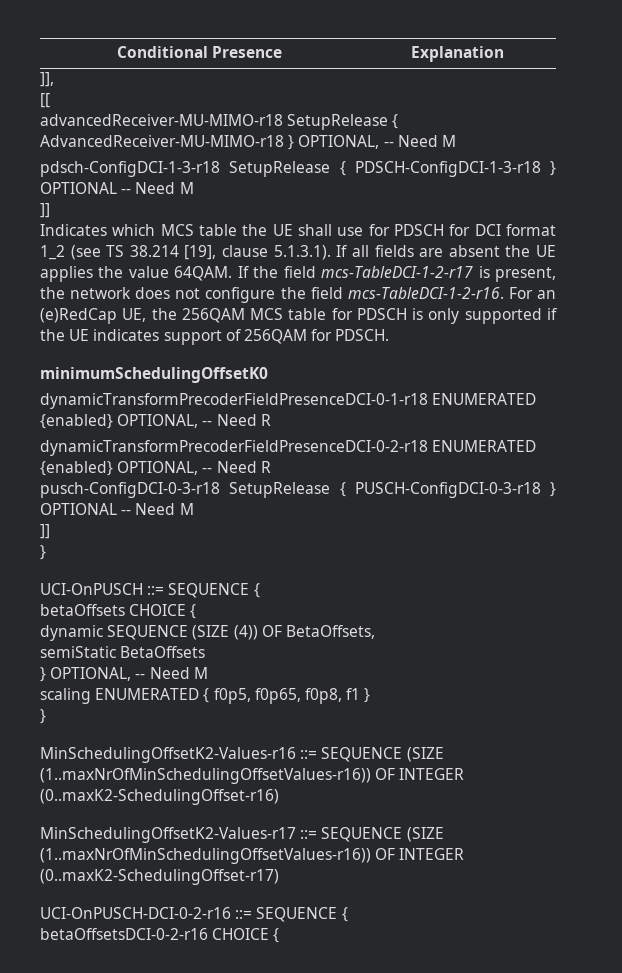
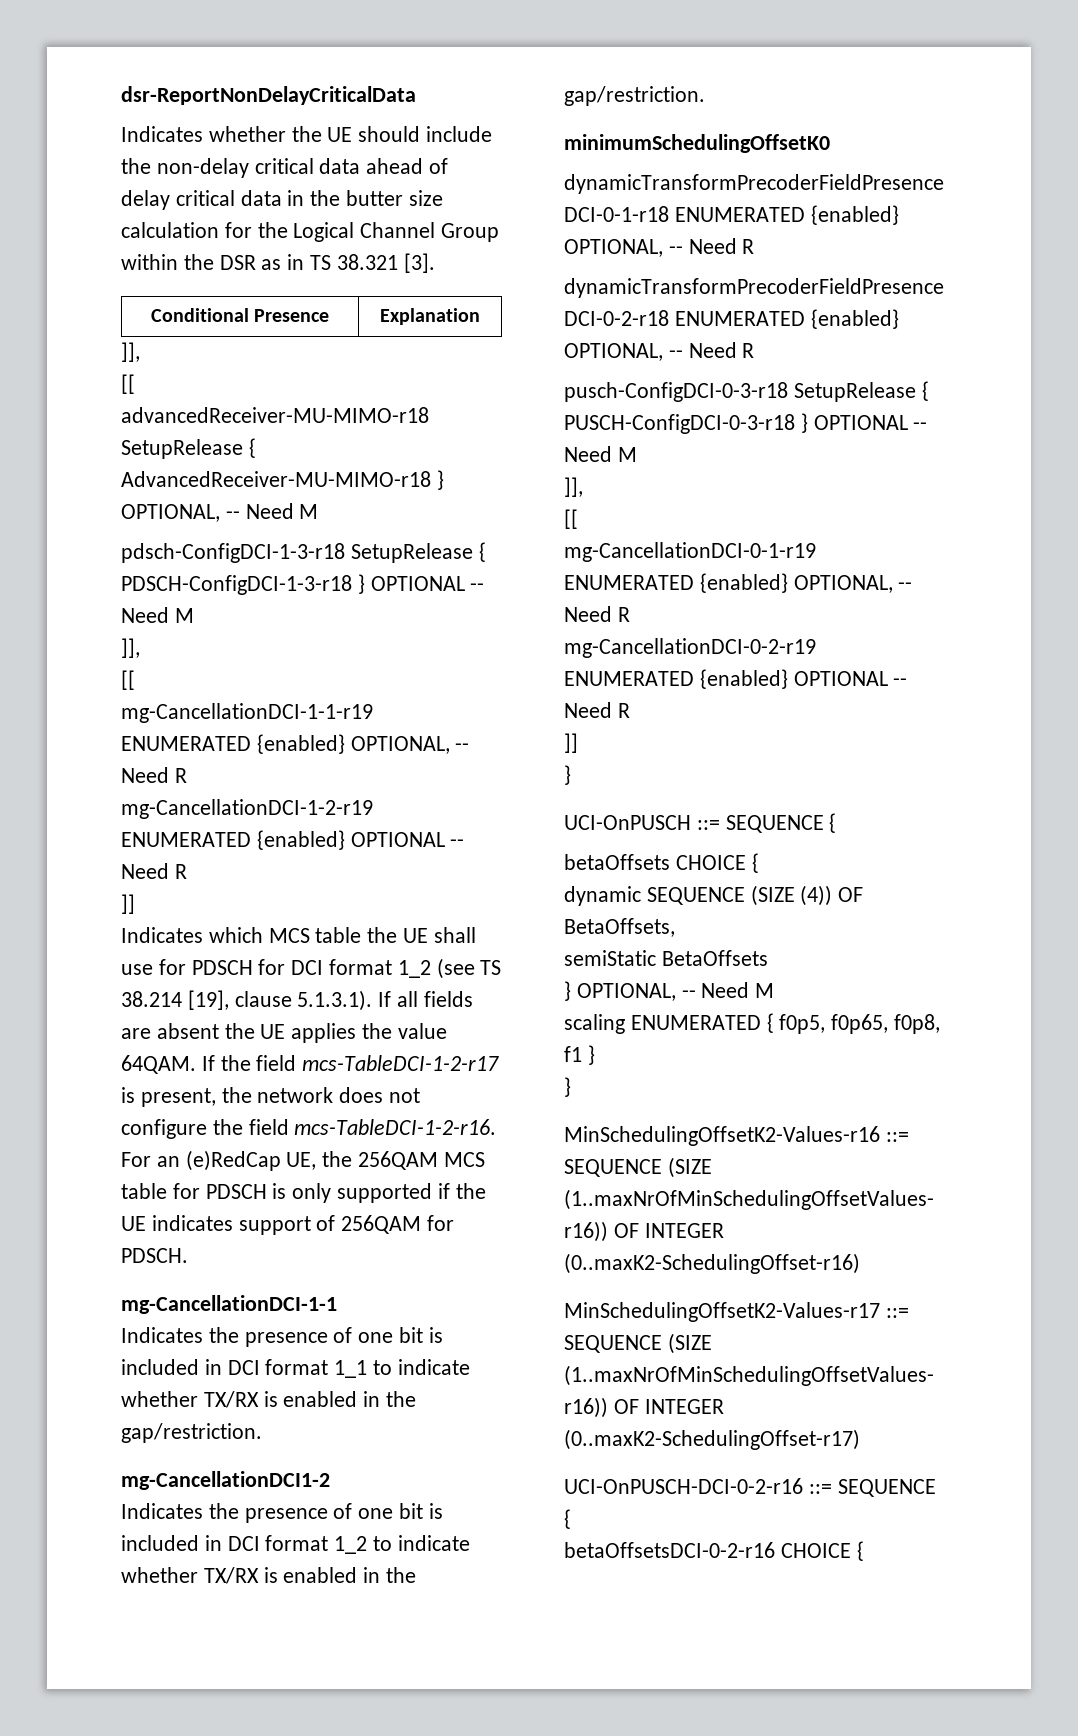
(116, 52) none -> [121,86,416,105] [121,126,493,142] [121,158,449,178] [121,190,443,210] [121,222,500,242] [121,253,435,273] dsr-ReportNonDelayCriticalData // Indicates whether the UE should include the non-delay critical data ahead of delay critical data in the butter size calculation for the Logical Channel Group within the DSR as in TS 38.321 [3]. //
(194, 188) none -> [121,638,140,658] [121,670,135,690] [121,703,373,723] [121,734,470,754] [121,767,187,783] [121,799,373,819] [121,830,465,850] [121,863,187,879] // ]], // [[ // mg-CancellationDCI-1-1-r19 ENUMERATED {enabled} OPTIONAL, -- Need R // mg-CancellationDCI-1-2-r19 ENUMERATED {enabled} OPTIONAL -- Need R
(390, 335) none -> [121,1295,337,1314] [121,1327,443,1347] [121,1359,470,1378] [121,1391,417,1408] [121,1423,262,1443] [121,1471,330,1490] [121,1503,443,1523] [121,1535,470,1554] [121,1567,417,1584] [564,86,705,106] // mg-CancellationDCI-1-1 // Indicates the presence of one bit is included in DCI format 1_1 to indicate whether TX/RX is enabled in the gap/restriction. // mg-CancellationDCI1-2 // Indicates the presence of one bit is included in DCI format 1_2 to indicate whether TX/RX is enabled in the gap/restriction.
(194, 509) none -> [564,477,583,497] [564,509,578,529] [564,542,816,562] [564,573,913,593] [564,606,630,622] [564,638,816,658] [564,669,908,689] [564,702,630,718] // ]], // [[ // mg-CancellationDCI-0-1-r19 ENUMERATED {enabled} OPTIONAL, -- Need R // mg-CancellationDCI-0-2-r19 ENUMERATED {enabled} OPTIONAL -- Need R

